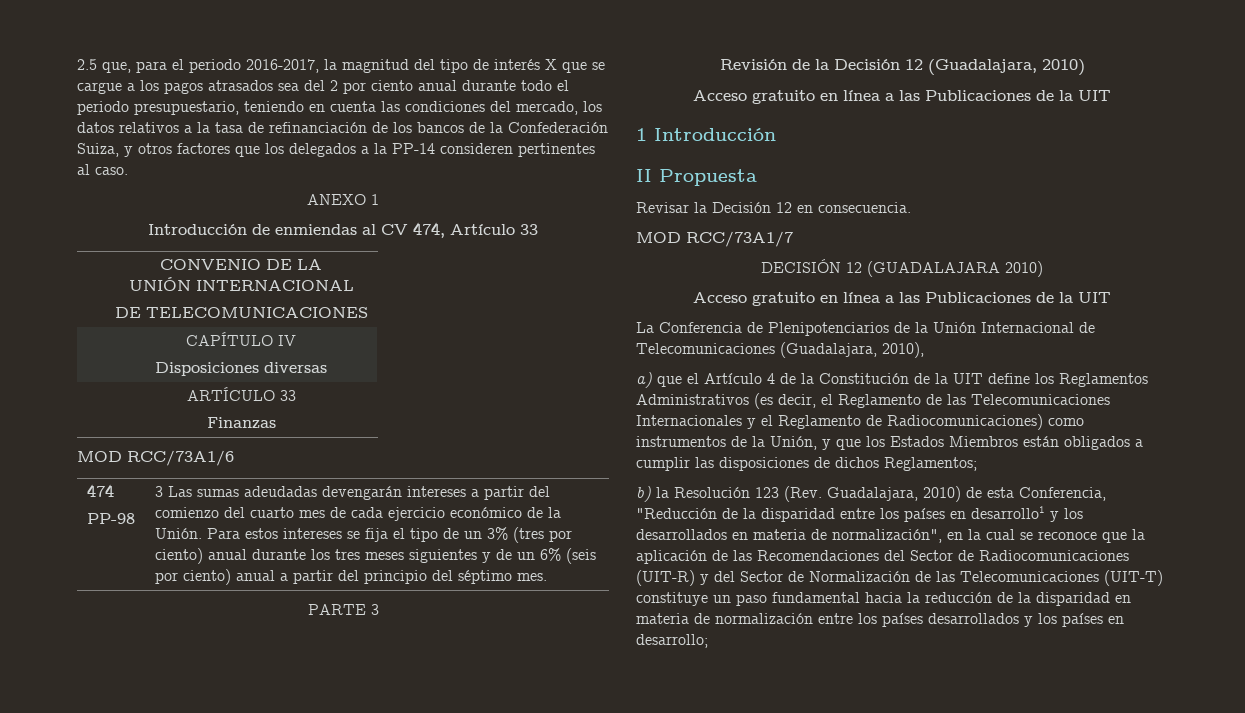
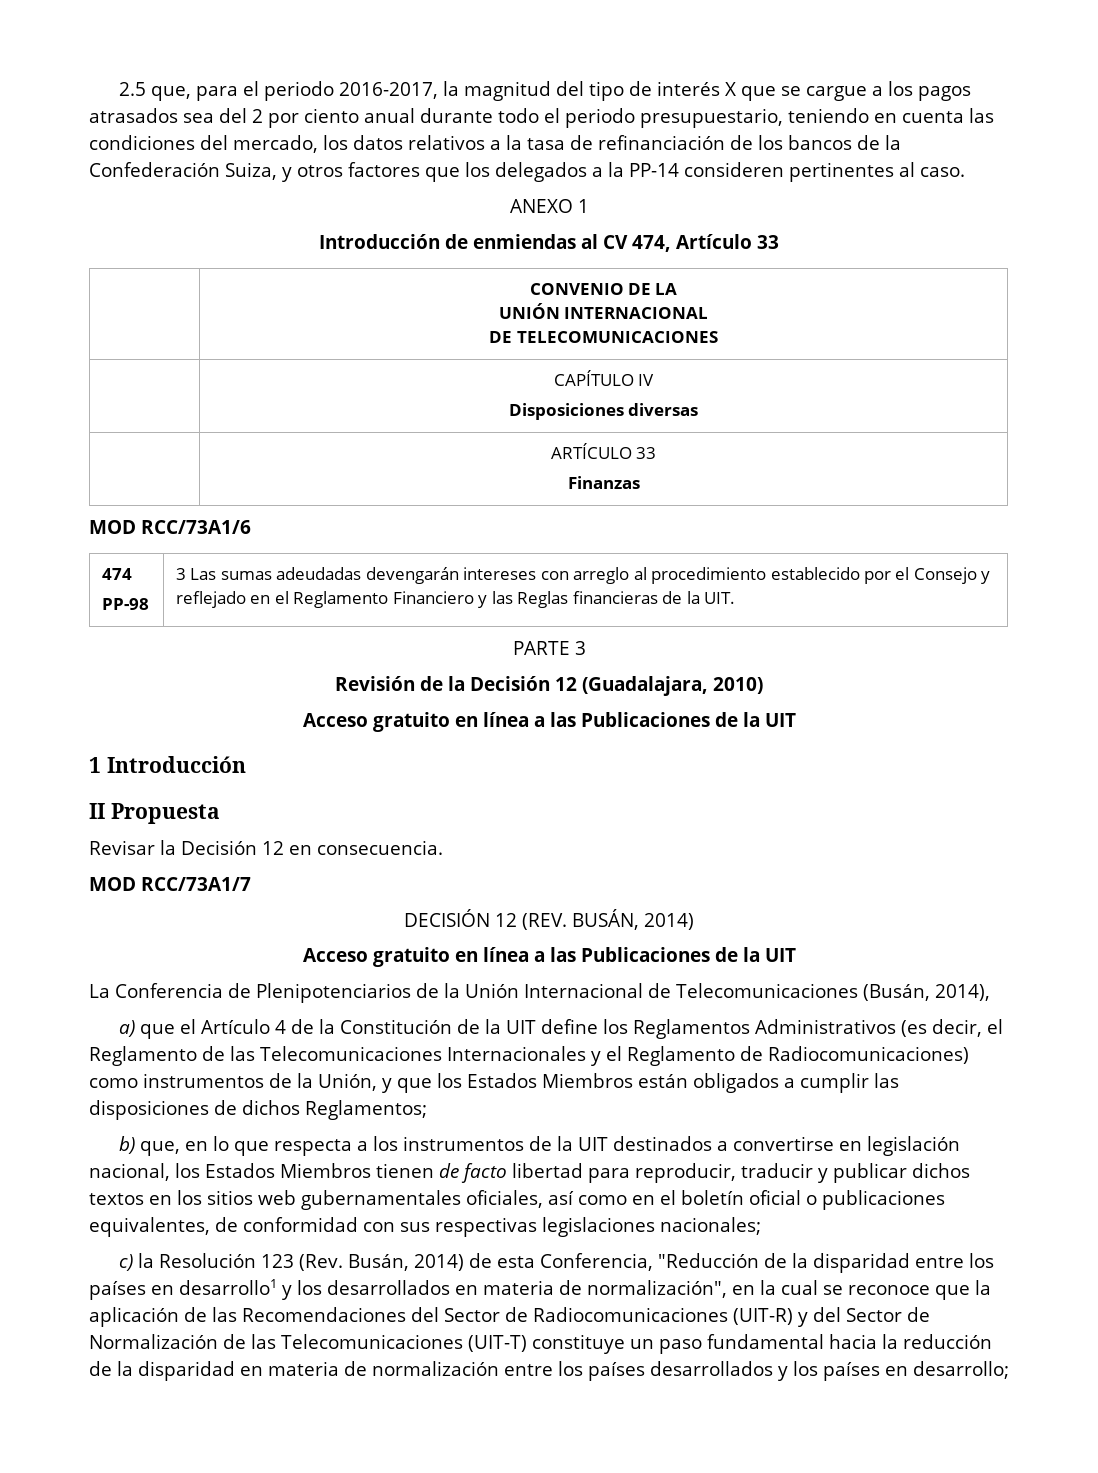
[470,486,550,500] [154,507,561,521] [154,527,572,543] [154,548,596,564] [154,569,547,585] a partir del comienzo del cuarto mes de cada ejercicio económico de la Unión. Para estos intereses se fija el tipo de un 3% (tres por ciento) anual durante los tres meses siguientes y de un 6% (seis por ciento) anual a partir del principio del séptimo mes. -> [540,567,991,584] [176,591,736,608] con arreglo al procedimiento establecido por el Consejo y reflejado en el Reglamento Financiero y las Reglas financieras de la UIT.
[867,261,1043,277] (GUADALAJARA 2010) -> [522,909,694,930] (REV. BUSÁN, 2014)
[780,342,924,358] (Guadalajara, 2010), -> [862,984,990,1001] (Busán, 2014),
(651, 494) none -> [140,1136,961,1156] [89,1163,970,1183] [89,1190,945,1210] [89,1217,761,1237] [119,1254,134,1271] que, en lo que respecta a los instrumentos de la UIT destinados a convertirse en legislación nacional, los Estados Miembros tienen de facto libertad para reproducir, traducir y publicar dichos textos en los sitios web gubernamentales oficiales, así como en el boletín oficial o publicaciones equivalentes, de conformidad con sus respectivas legislaciones nacionales; // c)
[827,486,961,502] Guadalajara, 2010) -> [348,1254,465,1271] Busán, 2014)

